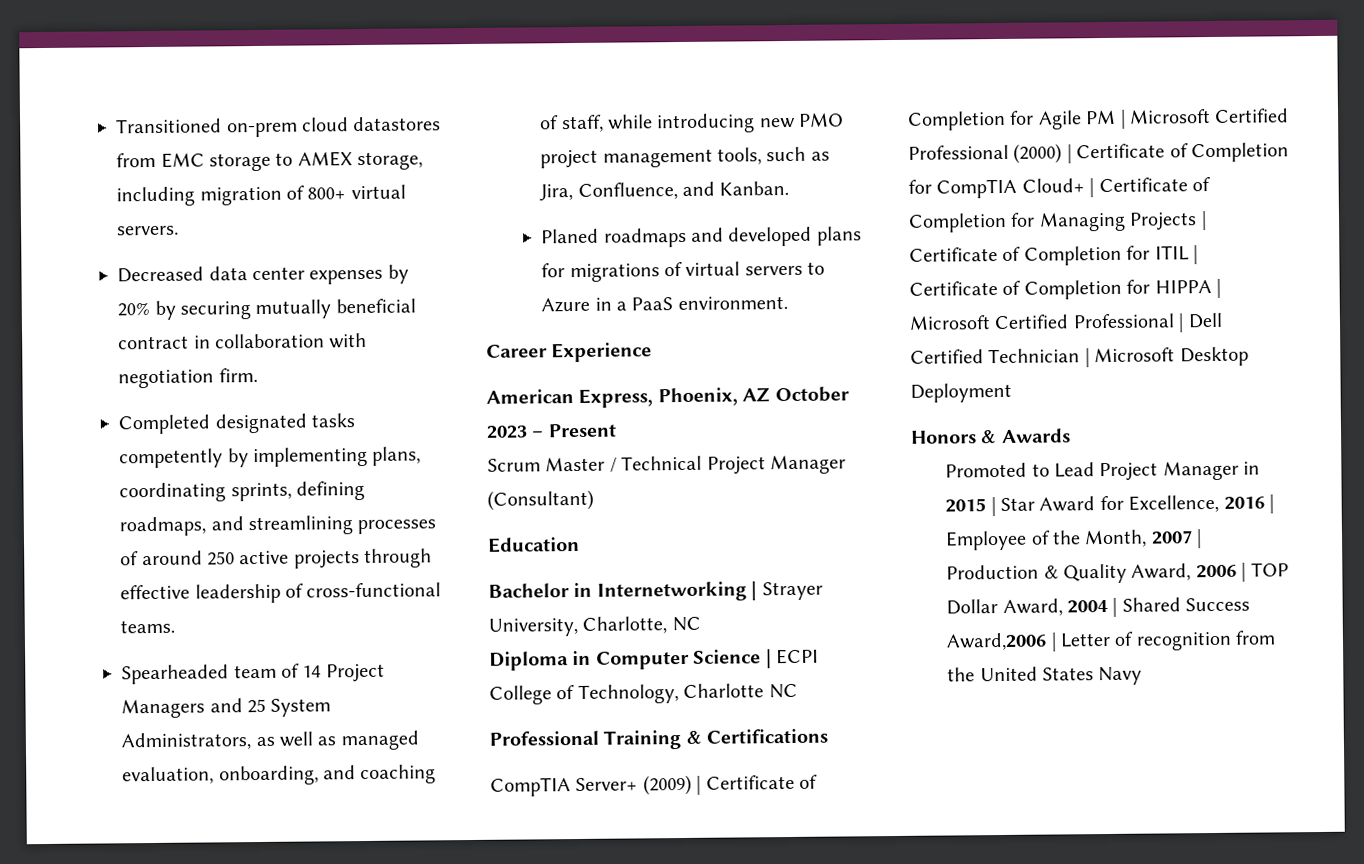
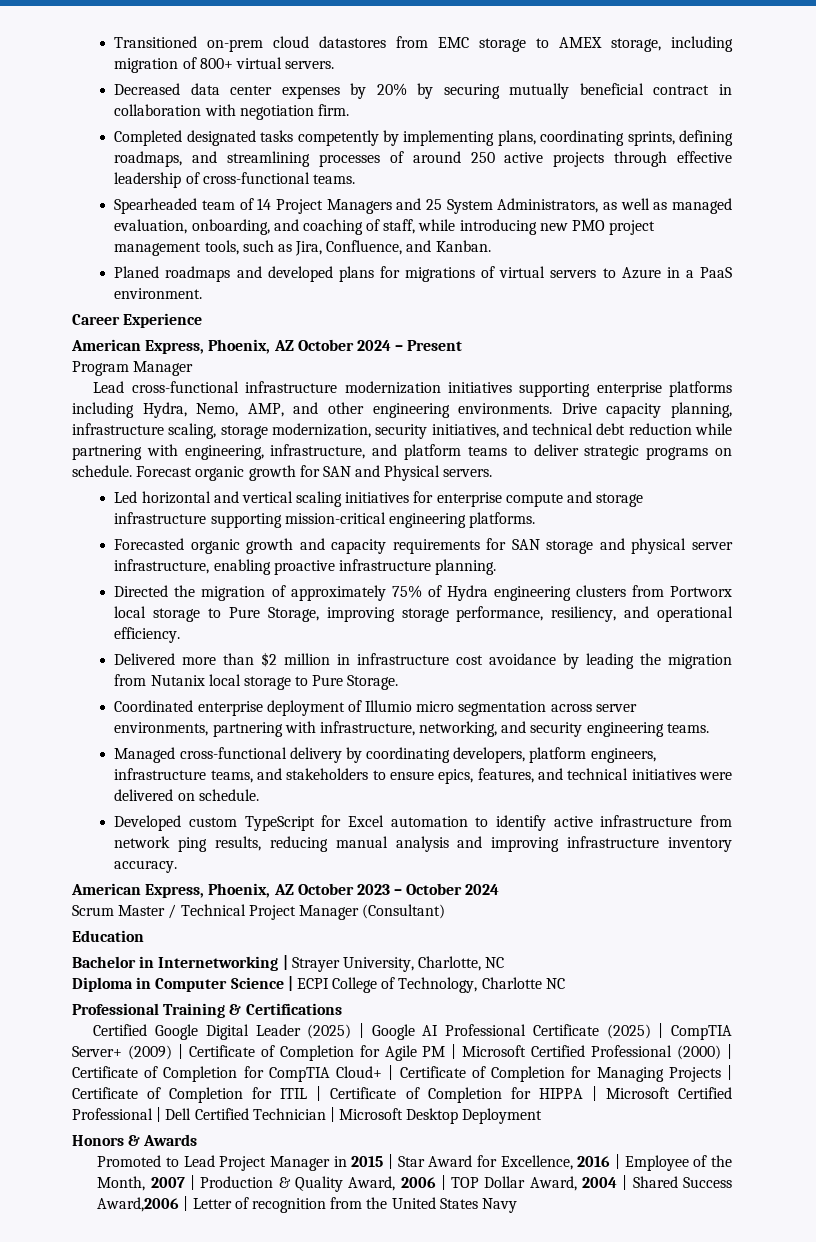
(653, 352) none -> [71,339,463,354] [72,361,194,376] [93,381,732,397] [72,402,733,418] [72,423,732,439] [72,444,732,460] [72,465,493,481] [114,491,644,507] [114,512,536,528] [114,538,733,554] [114,559,497,575] [114,585,732,601] [114,606,733,622] [114,627,181,643] [114,652,732,669] [114,674,399,690] [114,700,637,716] [114,721,709,737] [114,747,656,763] [114,768,732,784] [114,789,259,801] [114,815,732,831] [114,836,733,852] [114,860,178,873] // American Express, Phoenix, AZ October 2024 – Present // Program Manager // Lead cross-functional infrastructure modernization initiatives supporting enterprise platforms including Hydra, Nemo, AMP, and other engineering environments. Drive capacity planning, infrastructure scaling, storage modernization, security initiatives, and technical debt reduction while partnering with engineering, infrastructure, and platform teams to deliver strategic programs on schedule. Forecast organic growth for SAN and Physical servers. // Led horizontal and vertical scaling initiatives for enterprise compute and storage infrastructure supporting mission-critical engineering platforms. // Forecasted organic growth and capacity requirements for SAN storage and physical server infrastructure, enabling proactive infrastructure planning. // Directed the migration of approximately 75% of Hydra engineering clusters from Portworx local storage to Pure Storage, improving storage performance, resiliency, and operational efficiency. // Delivered more than $2 million in infrastructure cost avoidance by leading the migration from Nutanix local storage to Pure Storage. // Coordinated enterprise deployment of Illumio micro segmentation across server environments, partnering with infrastructure, networking, and security engineering teams. // Managed cross-functional delivery by coordinating developers, platform engineers, infrastructure teams, and stakeholders to ensure epics, features, and technical initiatives were delivered on schedule. // Developed custom TypeScript for Excel automation to identify active infrastructure from network ping results, reducing manual analysis and improving infrastructure inventory accuracy.
[547,423,617,438] Present -> [406,883,500,895] October 2024
(829, 736) none -> [93,1023,664,1040] Certified Google Digital Leader (2025) | Google AI Professional Certificate (2025) |

